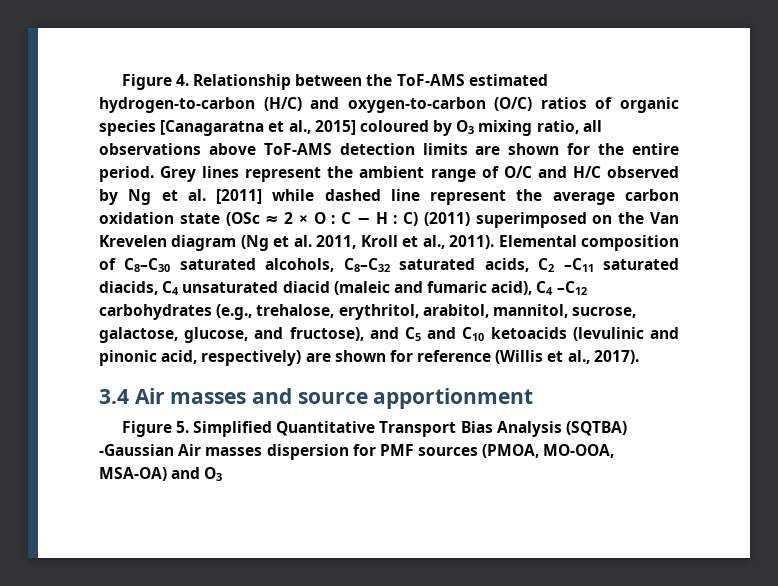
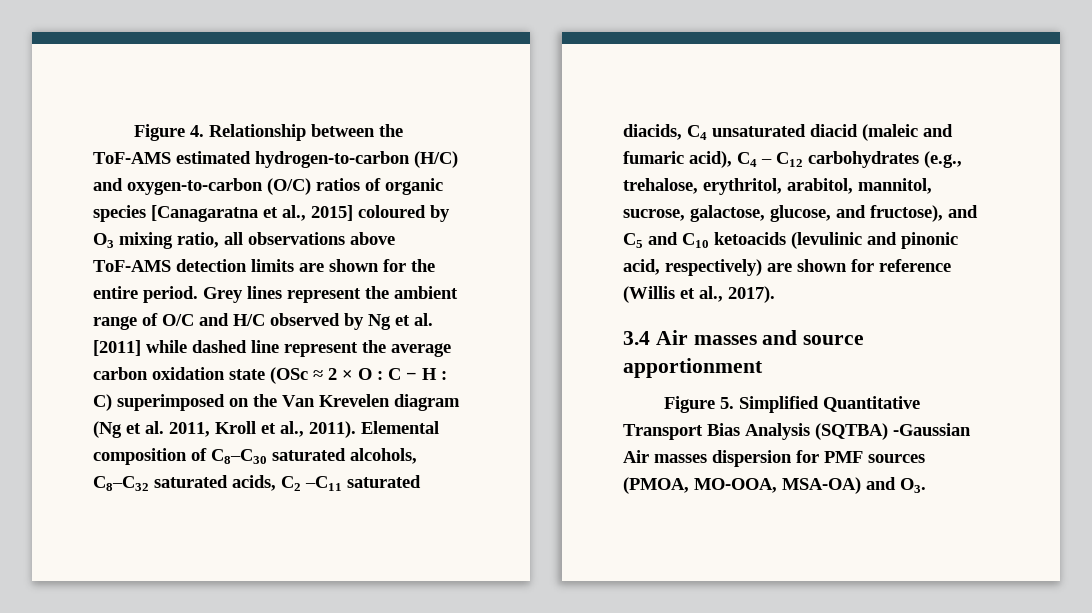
[423,212,470,226] (2011) -> (112, 402) none
[556,281,587,295] –C12 -> [761,152,803,167] – C12
[204,467,223,481] O3 -> [900,478,926,493] O3.

